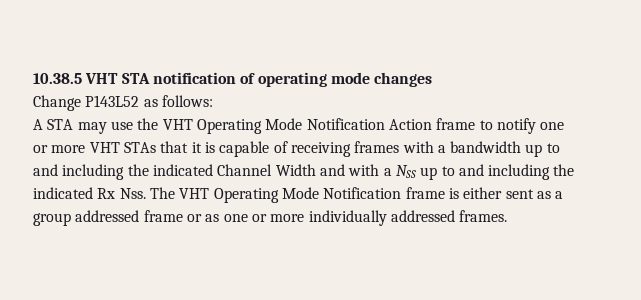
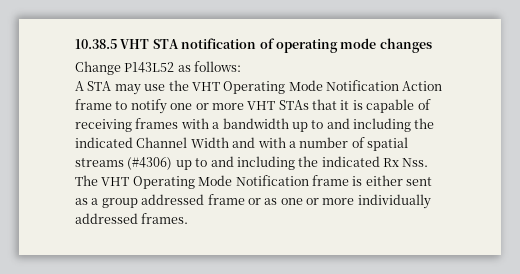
[395,165,416,178] NSS -> [299,137,408,151] [75,157,173,170] number of spatial streams (#4306)

